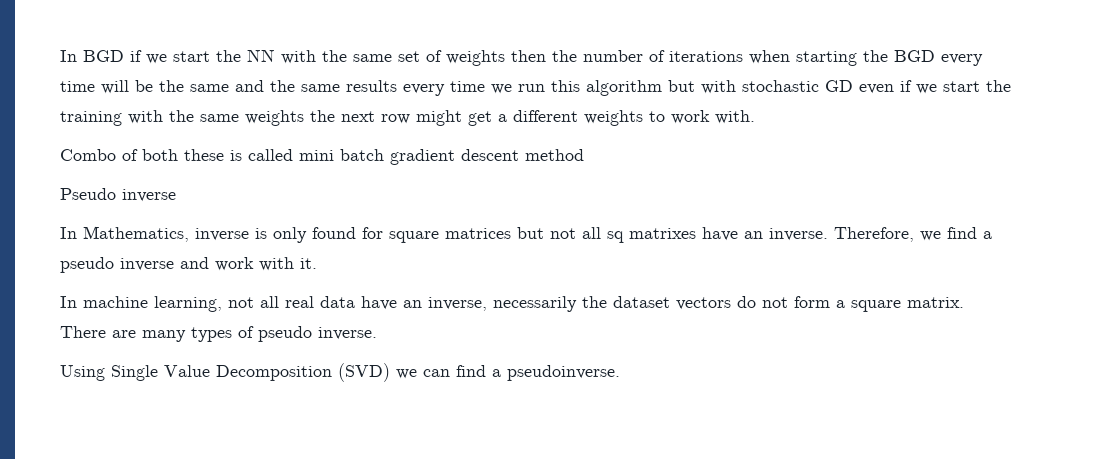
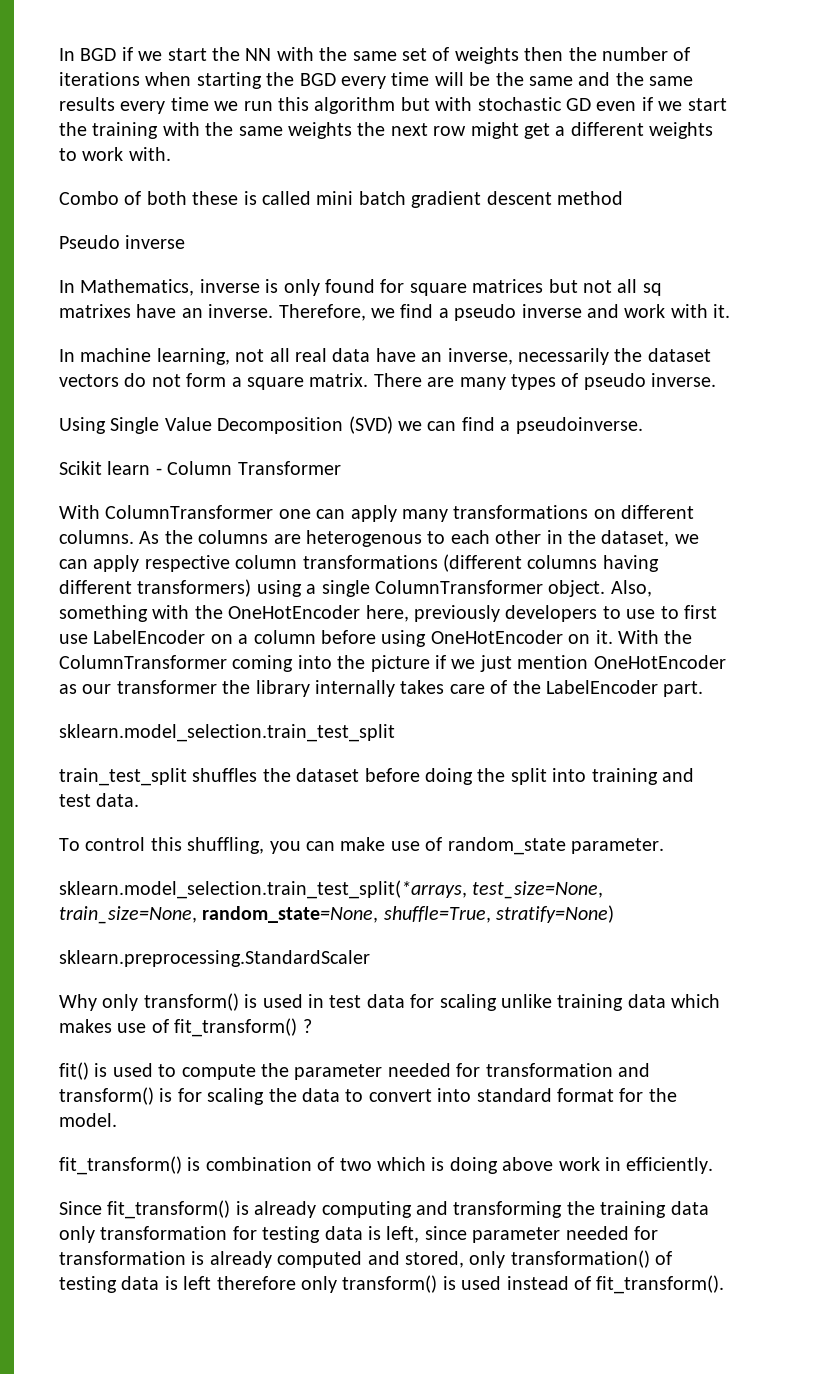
(620, 373) none -> [59,461,341,475] [59,505,695,522] [59,530,699,547] [59,554,659,572] [59,579,652,597] [59,605,717,622] [59,630,693,647] [59,655,726,672] [59,680,704,697] [59,724,395,742] [59,768,694,786] [59,793,140,807] [59,837,664,855] [59,880,604,899] [59,905,615,924] [59,950,370,967] [59,993,721,1011] [59,1018,312,1037] [59,1062,650,1080] [59,1087,677,1105] [59,1113,117,1127] [59,1156,714,1175] [59,1200,709,1219] [59,1226,658,1243] [59,1250,673,1268] [59,1275,725,1294] // Scikit learn - Column Transformer // With ColumnTransformer one can apply many transformations on different columns. As the columns are heterogenous to each other in the dataset, we can apply respective column transformations (different columns having different transformers) using a single ColumnTransformer object. Also, something with the OneHotEncoder here, previously developers to use to first use LabelEncoder on a column before using OneHotEncoder on it. With the ColumnTransformer coming into the picture if we just mention OneHotEncoder as our transformer the library internally takes care of the LabelEncoder part. // sklearn.model_selection.train_test_split // train_test_split shuffles the dataset before doing the split into training and test data. // To control this shuffling, you can make use of random_state parameter. // sklearn.model_selection.train_test_split(*arrays, test_size=None, train_size=None, random_state=None, shuffle=True, stratify=None) // sklearn.preprocessing.StandardScaler // Why only transform() is used in test data for scaling unlike training data which makes use of fit_transform() ? // fit() is used to compute the parameter needed for transformation and transform() is for scaling the data to convert into standard format for the model. // fit_transform() is combination of two which is doing above work in efficiently. // Since fit_transform() is already computing and transforming the training data only transformation for testing data is left, since parameter needed for transformation is already computed and stored, only transformation() of testing data is left therefore only transform() is used instead of fit_transform().

